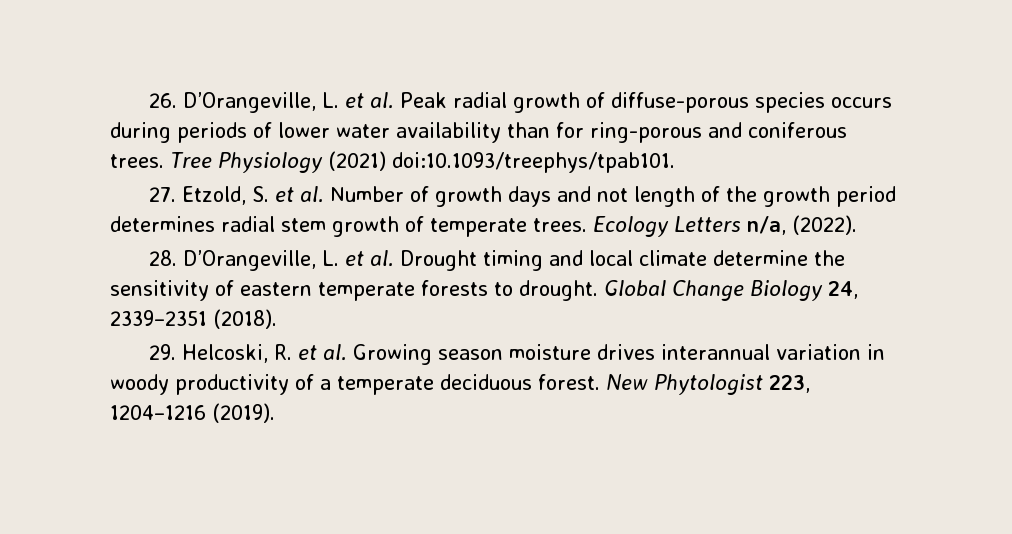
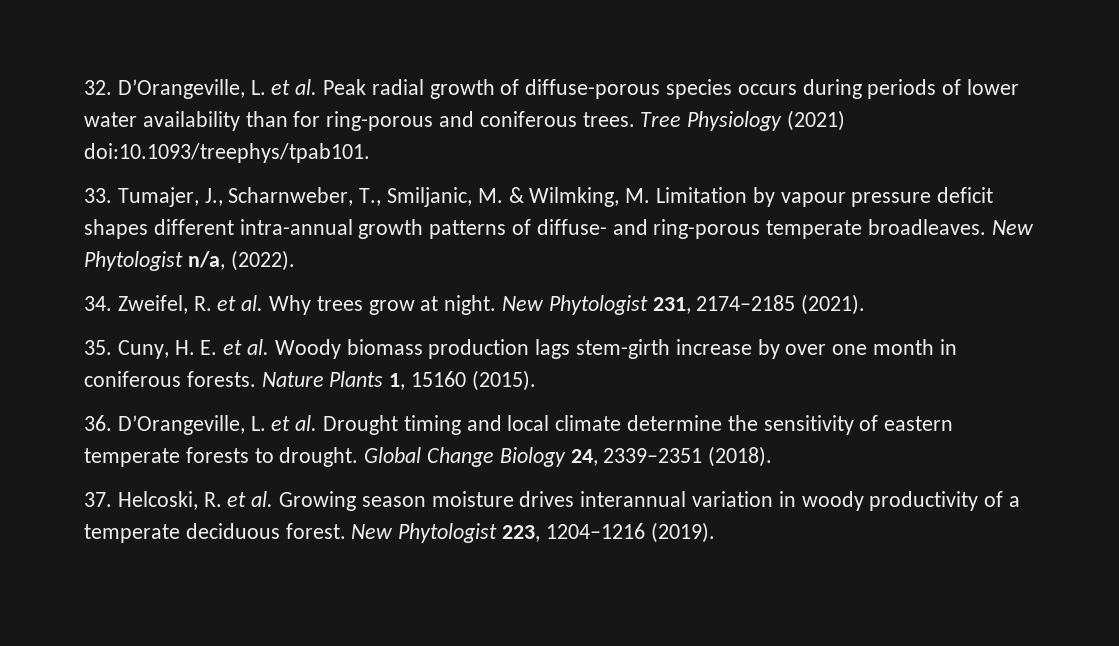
[149,93,178,108] 26. -> [84,80,112,95] 32.
[149,186,897,207] [110,215,857,237] [149,250,178,266] 27. Etzold, S. et al. Number of growth days and not length of the growth period determines radial stem growth of temperate trees. Ecology Letters n/a, (2022). // 28. -> [84,187,994,207] [84,219,1034,239] [84,250,295,271] [84,294,866,315] [84,339,957,359] [84,370,536,391] [84,415,112,431] 33. Tumajer, J., Scharnweber, T., Smiljanic, M. & Wilmking, M. Limitation by vapour pressure deficit shapes different intra-annual growth patterns of diffuse- and ring-porous temperate broadleaves. New Phytologist n/a, (2022). // 34. Zweifel, R. et al. Why trees grow at night. New Phytologist 231, 2174–2185 (2021). // 35. Cuny, H. E. et al. Woody biomass production lags stem-girth increase by over one month in coniferous forests. Nature Plants 1, 15160 (2015). // 36.
[149,344,177,360] 29. -> [84,492,112,507] 37.

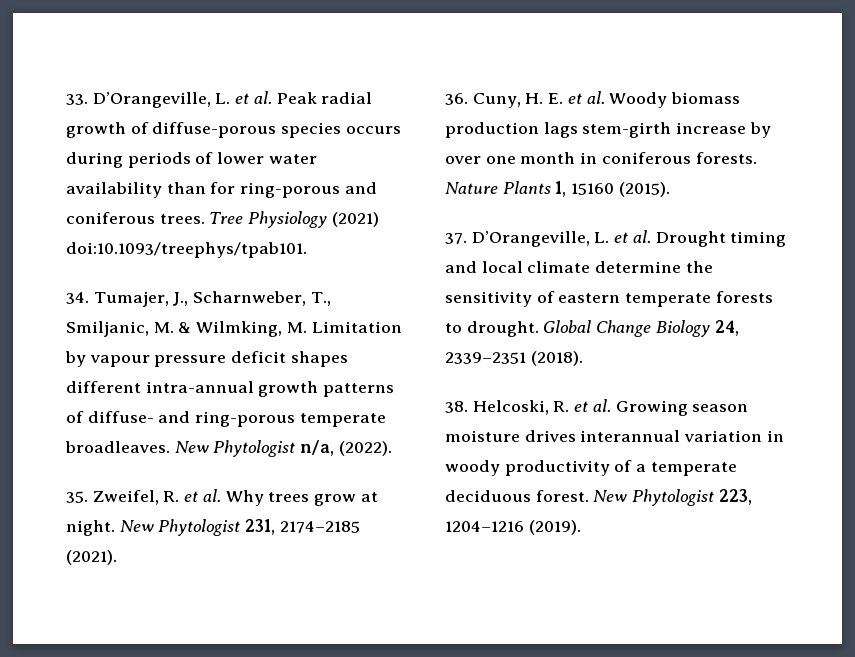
[84,80,112,95] 32. -> [66,94,88,105] 33.
[84,188,112,203] 33. -> [66,292,89,304] 34.
[84,296,112,311] 34. -> [66,491,88,503] 35.
[84,340,112,355] 35. -> [445,93,468,105] 36.
[84,415,112,431] 36. -> [445,233,467,244] 37.
[84,492,112,507] 37. -> [445,401,468,413] 38.

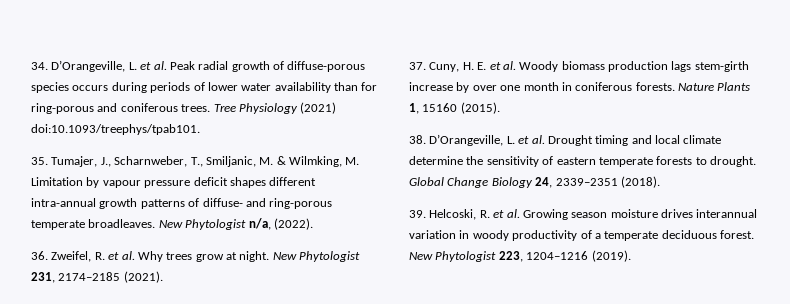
[66,94,88,105] 33. -> [31,62,48,70] 34.
[66,292,89,304] 34. -> [31,157,48,165] 35.
[66,491,88,503] 35. -> [31,251,48,260] 36.
[445,93,468,105] 36. -> [409,62,426,70] 37.
[445,233,467,244] 37. -> [409,135,426,144] 38.
[445,401,468,413] 38. -> [409,210,426,218] 39.

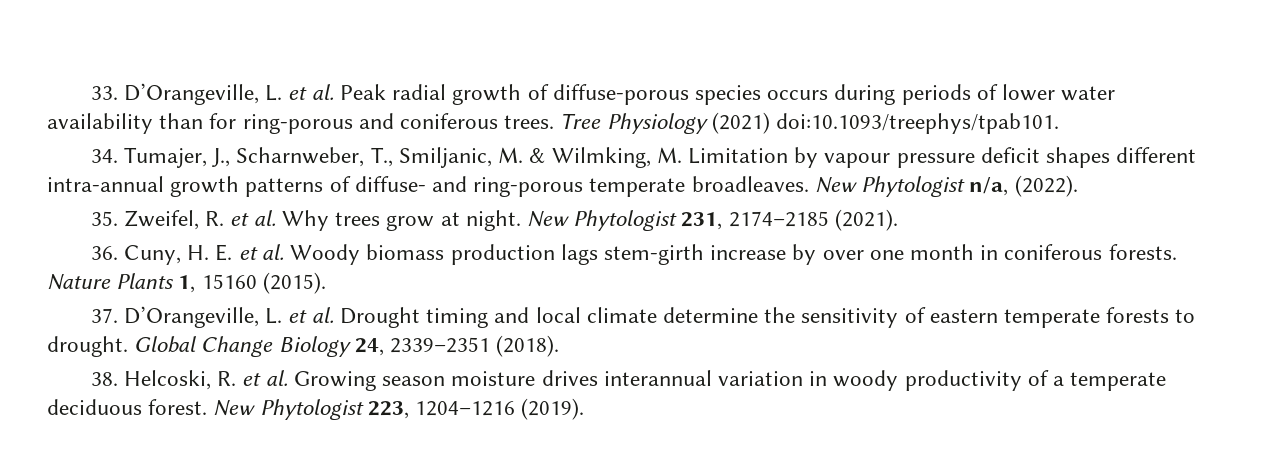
[31,62,48,70] 34. -> [90,86,118,100] 33.
[31,157,48,165] 35. -> [90,149,118,163] 34.
[31,251,48,260] 36. -> [90,211,118,226] 35.
[409,62,426,70] 37. -> [90,246,118,260] 36.
[409,135,426,144] 38. -> [90,308,118,323] 37.
[409,210,426,218] 39. -> [90,372,118,386] 38.

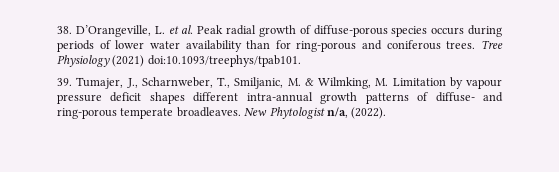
[90,86,118,100] 33. -> [57,26,72,34] 38.
[90,149,118,163] 34. -> [57,78,72,86] 39.
[90,209,898,231] [90,244,1177,265] [47,272,326,294] [90,306,1196,328] [47,335,560,357] [90,370,1167,391] [47,398,585,420] // 35. Zweifel, R. et al. Why trees grow at night. New Phytologist 231, 2174–2185 (2021). // 36. Cuny, H. E. et al. Woody biomass production lags stem-girth increase by over one month in coniferous forests. Nature Plants 1, 15160 (2015). // 37. D’Orangeville, L. et al. Drought timing and local climate determine the sensitivity of eastern temperate forests to drought. Global Change Biology 24, 2339–2351 (2018). // 38. Helcoski, R. et al. Growing season moisture drives interannual variation in woody productivity of a temperate deciduous forest. New Phytologist 223, 1204–1216 (2019). -> (387, 113) none

